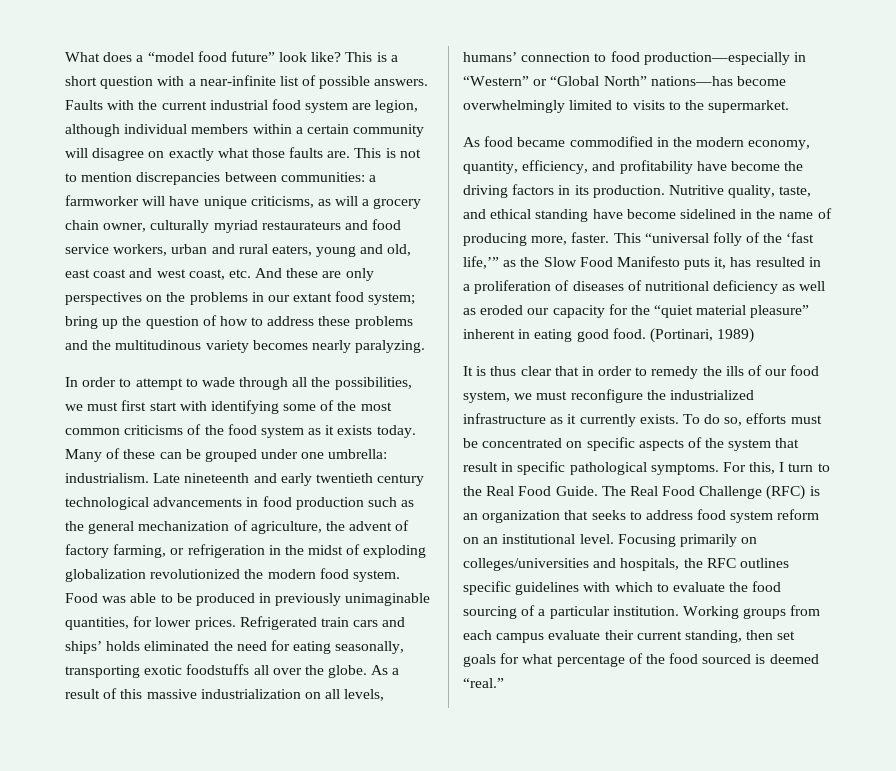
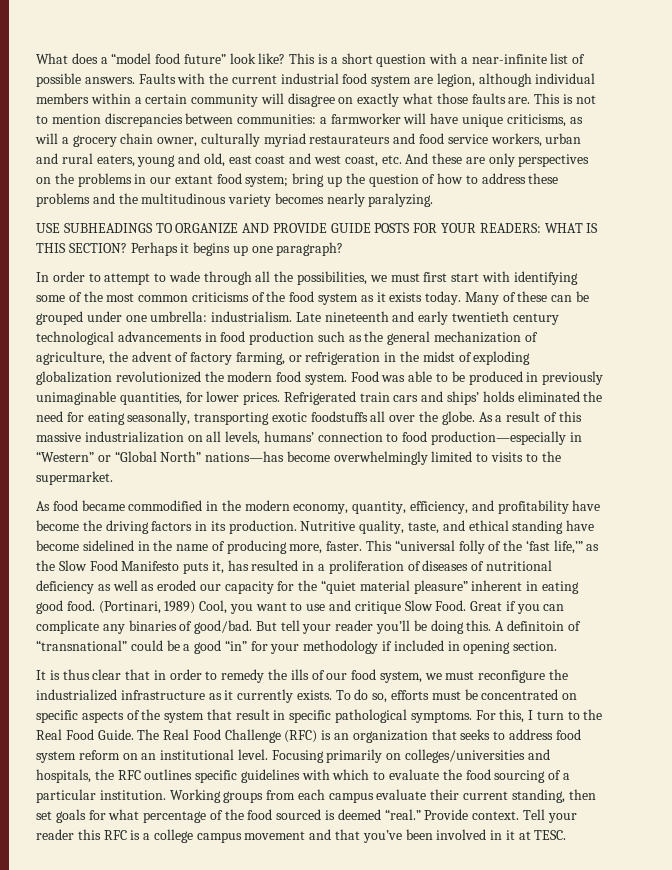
(426, 346) none -> [36,223,599,233] [36,242,344,256] // USE SUBHEADINGS TO ORGANIZE AND PROVIDE GUIDE POSTS FOR YOUR READERS: WHAT IS THIS SECTION? Perhaps it begins up one paragraph?
(755, 335) none -> [199,600,565,614] [36,620,581,634] [36,640,558,654] Cool, you want to use and critique Slow Food. Great if you can complicate any binaries of good/bad. But tell your reader you’ll be doing this. A definitoin of “transnational” could be a good “in” for your methodology if included in opening section.
(504, 683) none -> [424,809,577,823] [36,829,567,843] Provide context. Tell your reader this RFC is a college campus movement and that you’ve been involved in it at TESC.

